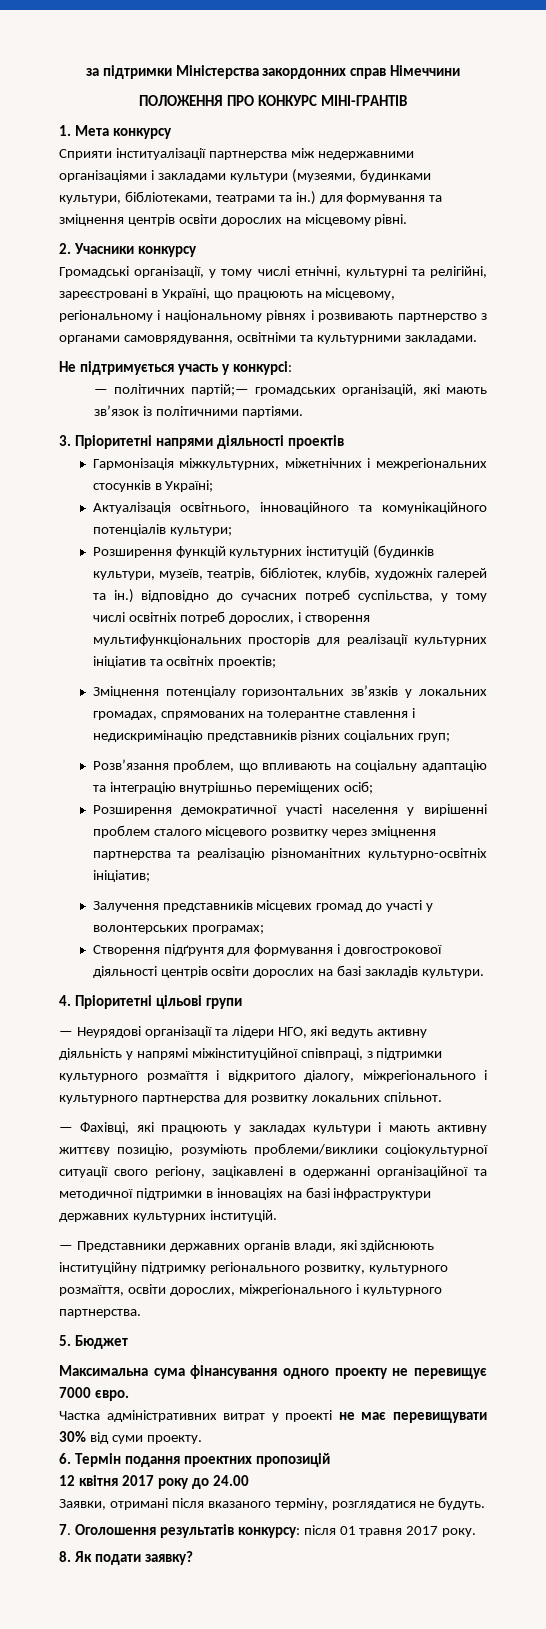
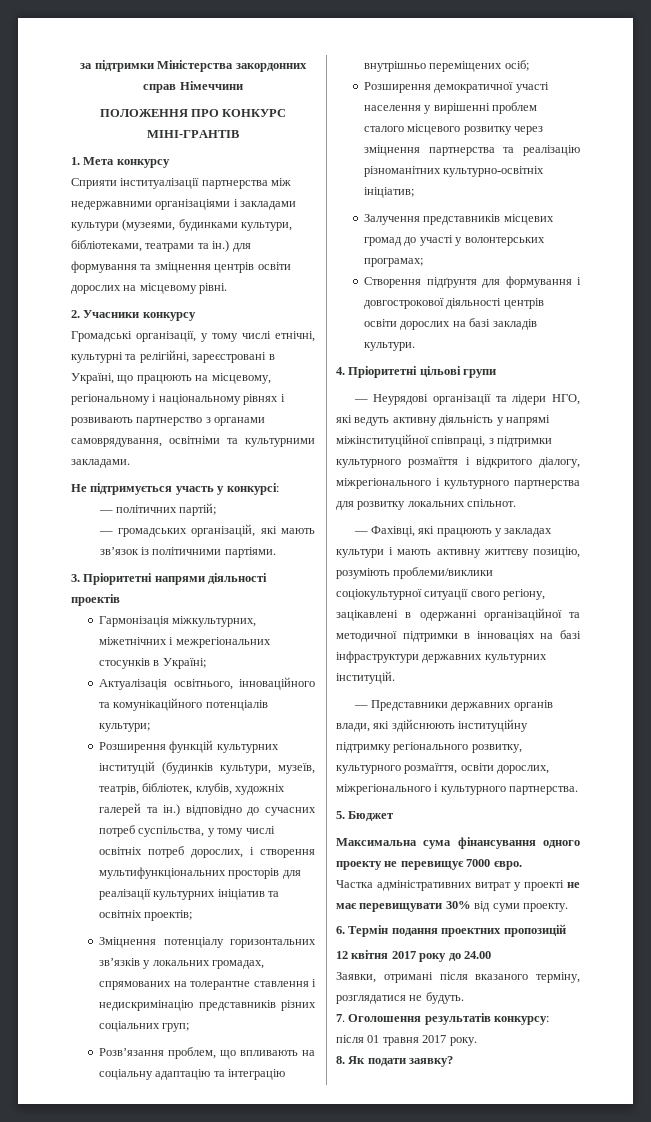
[191,384,250,396] партій;— -> [179,503,217,516] [98,531,113,534] партій; // —

